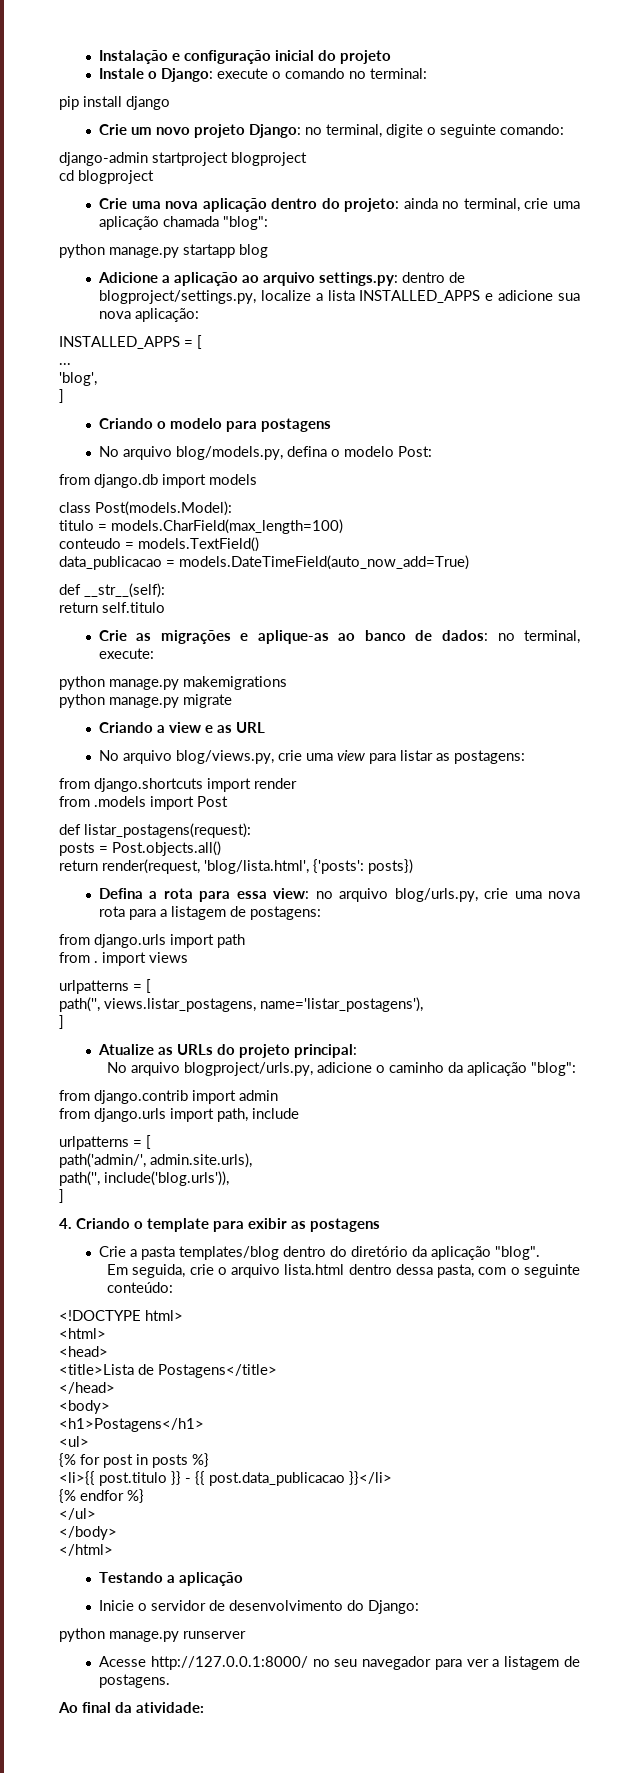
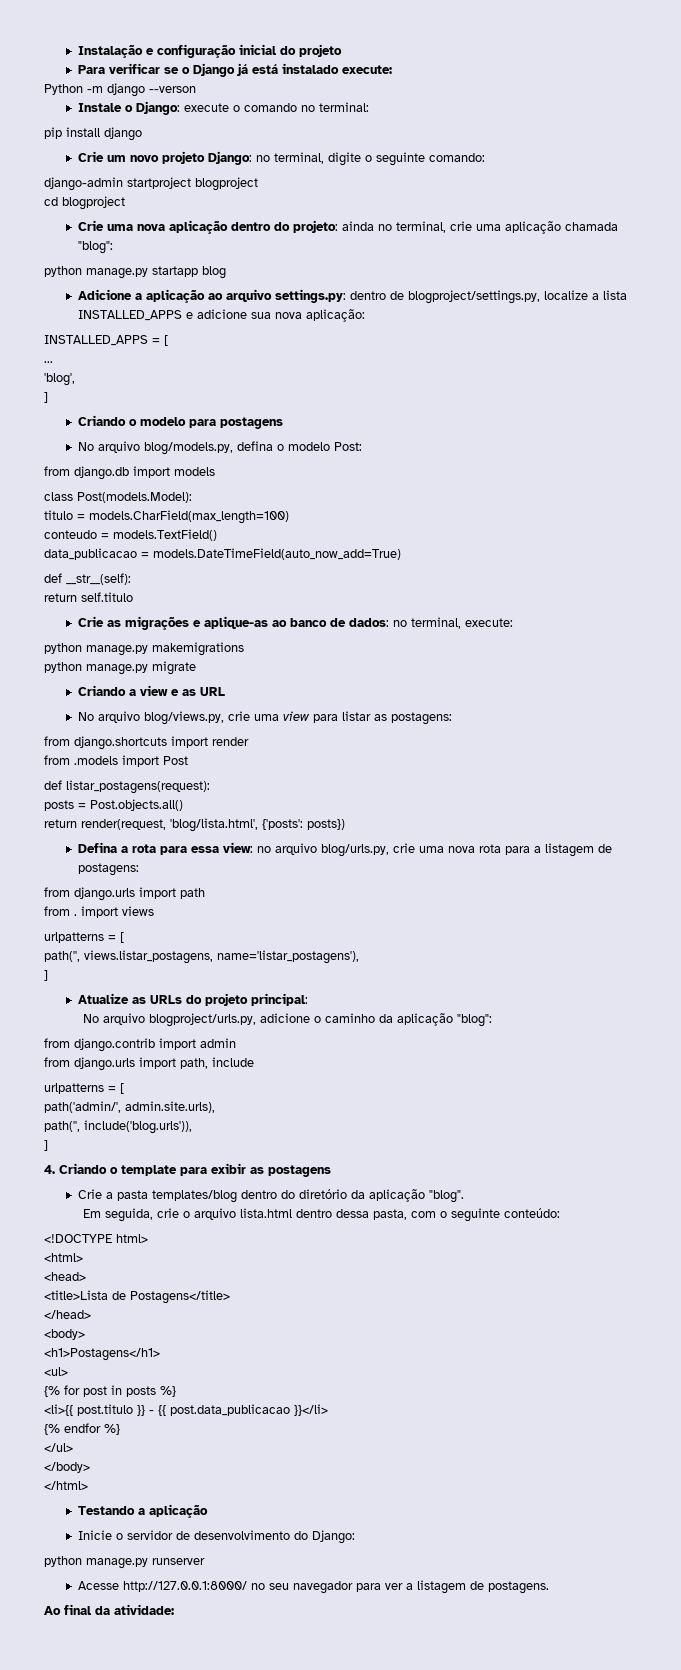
(391, 57) none -> [77,63,392,77] [44,83,196,97] // Para verificar se o Django já está instalado execute: // Python -m django --verson

